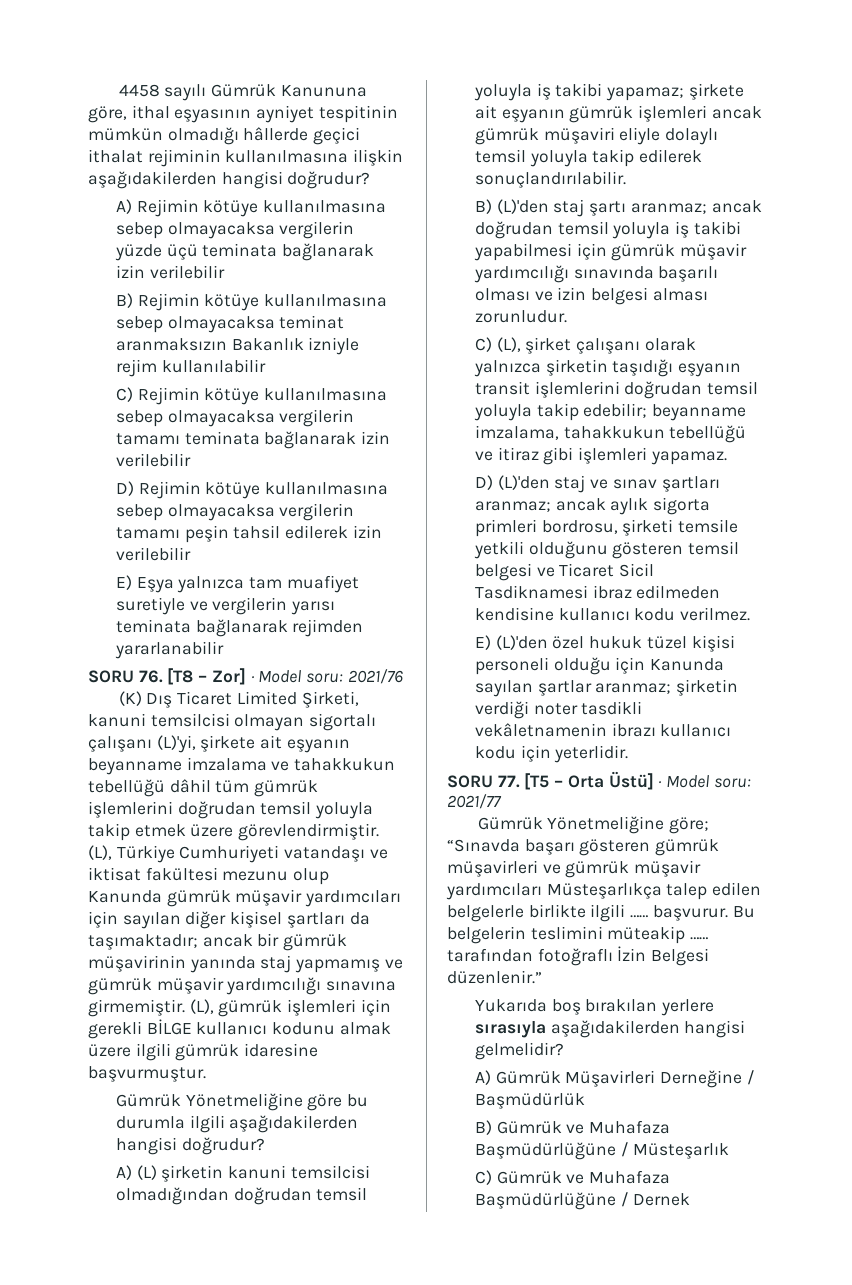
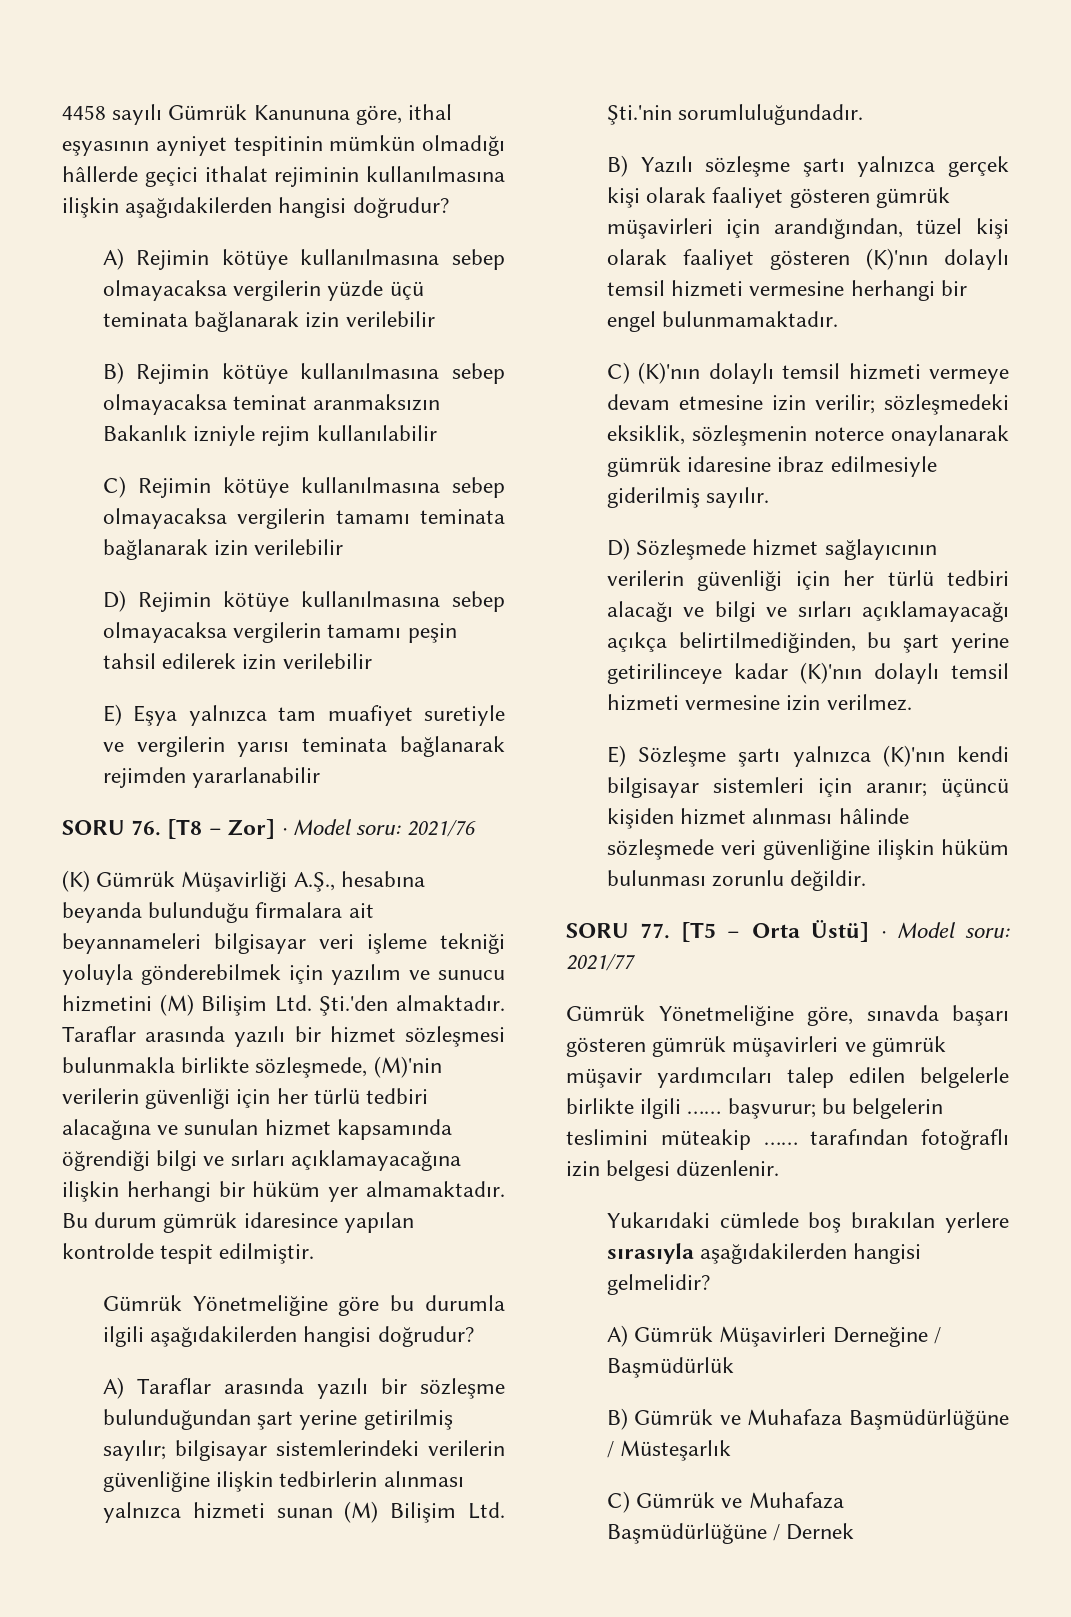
[146,691,359,708] [88,713,377,731] [88,735,350,753] [88,757,396,775] [88,779,319,797] [88,801,374,819] [88,823,380,841] [88,845,388,863] [88,867,330,885] [88,889,402,907] [88,911,370,929] [88,933,348,951] [88,955,403,973] [88,977,397,995] [88,999,391,1017] [88,1019,391,1039] [88,1043,319,1061] [88,1066,206,1082] Dış Ticaret Limited Şirketi, kanuni temsilcisi olmayan sigortalı çalışanı (L)'yi, şirkete ait eşyanın beyanname imzalama ve tahakkukun tebellüğü dâhil tüm gümrük işlemlerini doğrudan temsil yoluyla takip etmek üzere görevlendirmiştir. (L), Türkiye Cumhuriyeti vatandaşı ve iktisat fakültesi mezunu olup Kanunda gümrük müşavir yardımcıları için sayılan diğer kişisel şartları da taşımaktadır; ancak bir gümrük müşavirinin yanında staj yapmamış ve gümrük müşavir yardımcılığı sınavına girmemiştir. (L), gümrük işlemleri için gerekli BİLGE kullanıcı kodunu almak üzere ilgili gümrük idaresine başvurmuştur. -> [96,871,425,892] [62,902,374,923] [62,933,505,954] [62,964,505,985] [62,994,505,1016] [62,1026,505,1047] [62,1056,442,1078] [62,1088,429,1109] [62,1119,452,1140] [62,1150,461,1171] [62,1181,506,1202] [62,1212,414,1233] [62,1243,315,1264] Gümrük Müşavirliği A.Ş., hesabına beyanda bulunduğu firmalara ait beyannameleri bilgisayar veri işleme tekniği yoluyla gönderebilmek için yazılım ve sunucu hizmetini (M) Bilişim Ltd. Şti.'den almaktadır. Taraflar arasında yazılı bir hizmet sözleşmesi bulunmakla birlikte sözleşmede, (M)'nin verilerin güvenliği için her türlü tedbiri alacağına ve sunulan hizmet kapsamında öğrendiği bilgi ve sırları açıklamayacağına ilişkin herhangi bir hüküm yer almamaktadır. Bu durum gümrük idaresince yapılan kontrolde tespit edilmiştir.
[136,1165,370,1182] [115,1187,368,1205] [473,83,744,101] [474,105,762,123] [474,127,719,145] [474,149,703,167] [474,171,626,188] [474,199,762,217] [474,221,741,239] [473,243,748,261] [473,265,719,283] [474,287,708,305] [474,310,567,323] [474,337,696,354] [473,359,742,377] [474,381,759,399] [473,403,747,421] [474,425,747,443] [474,447,727,465] [474,475,720,493] [474,497,711,515] [474,519,739,537] [473,541,740,559] [474,563,655,581] [474,585,721,599] [474,607,751,621] [474,635,735,652] [474,657,725,675] [474,679,739,697] [474,701,643,719] [474,723,732,737] [474,745,629,763] (L) şirketin kanuni temsilcisi olmadığından doğrudan temsil yoluyla iş takibi yapamaz; şirkete ait eşyanın gümrük işlemleri ancak gümrük müşaviri eliyle dolaylı temsil yoluyla takip edilerek sonuçlandırılabilir. // B) (L)'den staj şartı aranmaz; ancak doğrudan temsil yoluyla iş takibi yapabilmesi için gümrük müşavir yardımcılığı sınavında başarılı olması ve izin belgesi alması zorunludur. // C) (L), şirket çalışanı olarak yalnızca şirketin taşıdığı eşyanın transit işlemlerini doğrudan temsil yoluyla takip edebilir; beyanname imzalama, tahakkukun tebellüğü ve itiraz gibi işlemleri yapamaz. // D) (L)'den staj ve sınav şartları aranmaz; ancak aylık sigorta primleri bordrosu, şirketi temsile yetkili olduğunu gösteren temsil belgesi ve Ticaret Sicil Tasdiknamesi ibraz edilmeden kendisine kullanıcı kodu verilmez. // E) (L)'den özel hukuk tüzel kişisi personeli olduğu için Kanunda sayılan şartlar aranmaz; şirketin verdiği noter tasdikli vekâletnamenin ibrazı kullanıcı kodu için yeterlidir. -> [136,1378,506,1399] [102,1409,453,1430] [102,1440,505,1461] [102,1471,464,1492] [102,1501,505,1523] [606,104,864,125] [606,155,1009,177] [606,187,950,208] [606,218,1009,239] [606,248,1009,270] [606,280,967,301] [606,311,839,332] [606,362,1009,384] [606,394,1009,415] [606,425,1009,446] [606,456,937,477] [606,487,770,508] [606,538,937,560] [606,570,1009,591] [606,601,1009,622] [606,632,1009,653] [606,662,1009,684] [606,694,912,711] [606,745,1009,767] [606,777,1009,798] [606,808,909,829] [606,839,1009,860] [606,870,867,891] Taraflar arasında yazılı bir sözleşme bulunduğundan şart yerine getirilmiş sayılır; bilgisayar sistemlerindeki verilerin güvenliğine ilişkin tedbirlerin alınması yalnızca hizmeti sunan (M) Bilişim Ltd. Şti.'nin sorumluluğundadır. // B) Yazılı sözleşme şartı yalnızca gerçek kişi olarak faaliyet gösteren gümrük müşavirleri için arandığından, tüzel kişi olarak faaliyet gösteren (K)'nın dolaylı temsil hizmeti vermesine herhangi bir engel bulunmamaktadır. // C) (K)'nın dolaylı temsil hizmeti vermeye devam etmesine izin verilir; sözleşmedeki eksiklik, sözleşmenin noterce onaylanarak gümrük idaresine ibraz edilmesiyle giderilmiş sayılır. // D) Sözleşmede hizmet sağlayıcının verilerin güvenliği için her türlü tedbiri alacağı ve bilgi ve sırları açıklamayacağı açıkça belirtilmediğinden, bu şart yerine getirilinceye kadar (K)'nın dolaylı temsil hizmeti vermesine izin verilmez. // E) Sözleşme şartı yalnızca (K)'nın kendi bilgisayar sistemleri için aranır; üçüncü kişiden hizmet alınması hâlinde sözleşmede veri güvenliğine ilişkin hüküm bulunması zorunlu değildir.
[669,817,710,834] [447,839,520,852] göre; “Sınavda -> [807,1005,939,1026] göre, sınavda
[546,883,662,899] Müsteşarlıkça -> (772, 1077) none
[652,905,755,921] başvurur. Bu -> [727,1098,846,1119] başvurur; bu
[617,946,710,966] [447,970,542,984] [474,999,547,1012] İzin Belgesi düzenlenir.” // Yukarıda -> [566,1160,780,1181] [606,1212,799,1228] izin belgesi düzenlenir. // Yukarıdaki cümlede

